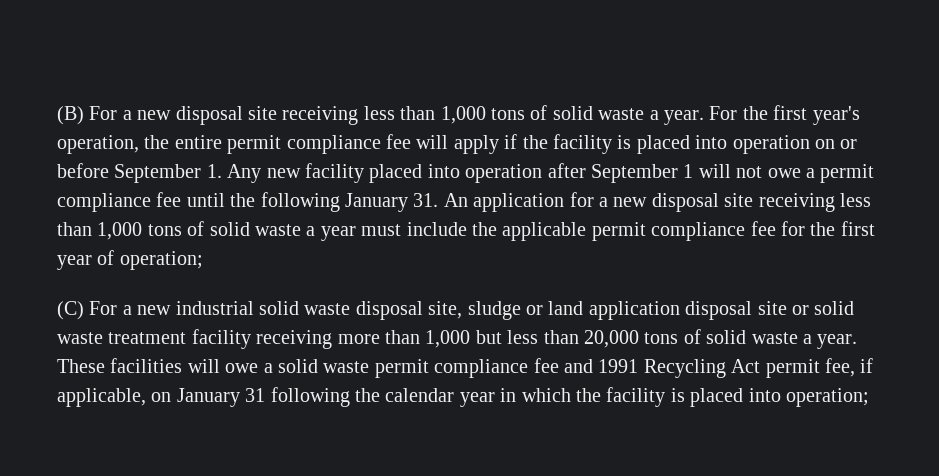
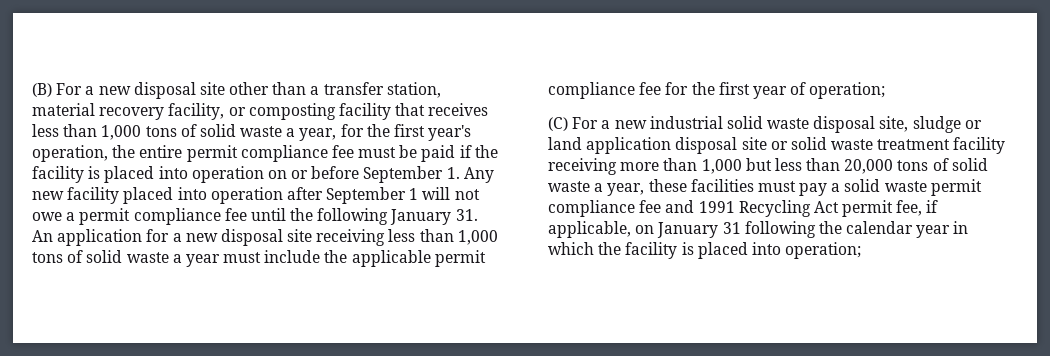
[282,105,738,125] receiving less than 1,000 tons of solid waste a year. For -> [229,82,441,98] [32,103,489,120] [32,124,364,141] other than a transfer station, material recovery facility, or composting facility that receives less than 1,000 tons of solid waste a year, for
[416,135,499,154] will apply -> [358,145,456,162] must be paid
[817,334,858,349] [57,358,259,373] year. These facilities will owe -> [607,179,828,196] year, these facilities must pay

